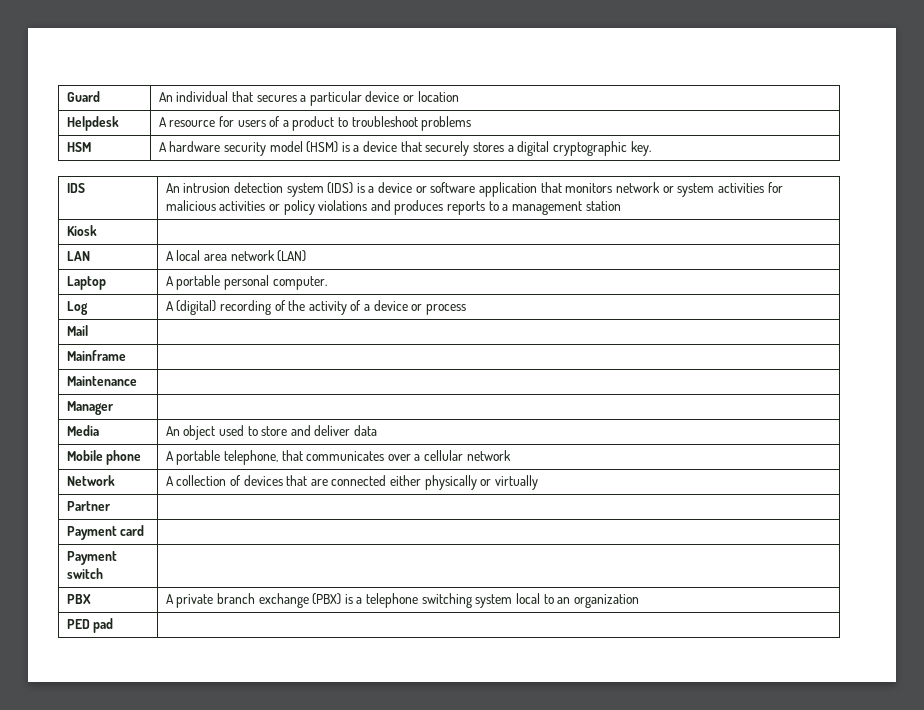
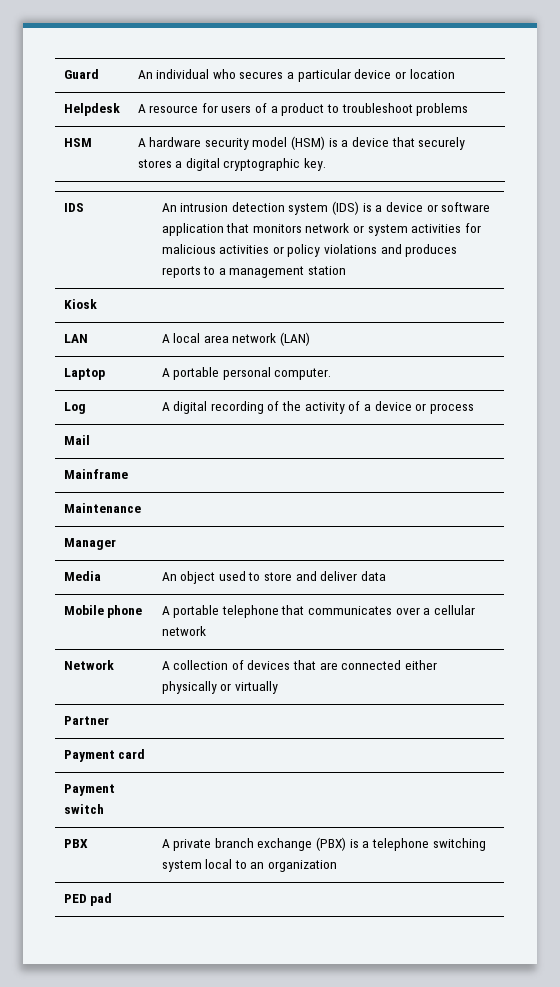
[231,91,253,102] that -> [212,69,236,79] who
[176,300,217,315] (digital) -> [173,401,208,414] digital
[223,450,278,465] telephone, -> [221,605,279,618] telephone

